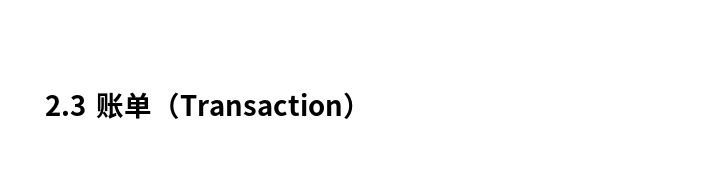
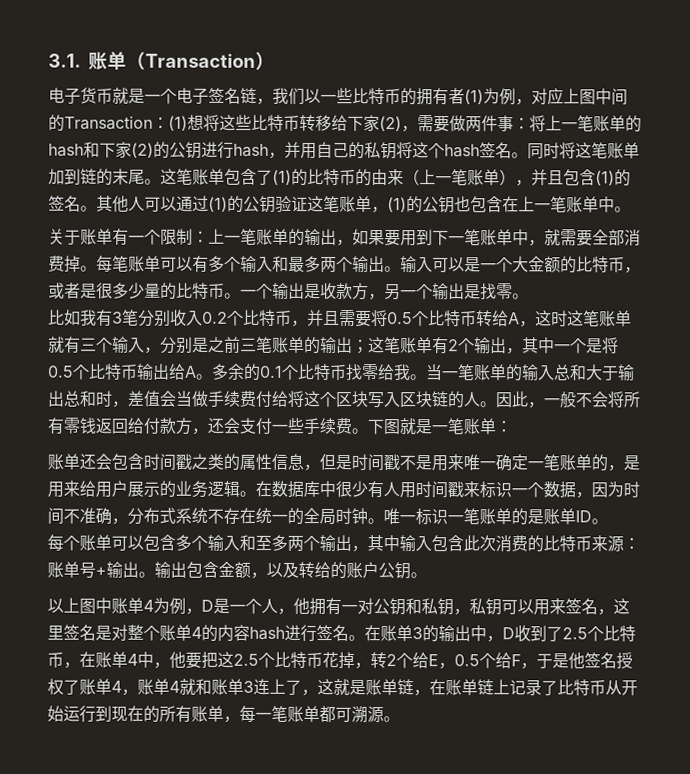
[45,95,86,116] 2.3 -> [48,53,81,68] 3.1.
(372, 105) none -> [48,87,628,106] [48,114,642,133] [48,141,640,160] [48,168,631,187] [48,195,631,214] [48,228,641,247] [48,255,641,274] [48,282,529,301] [48,309,632,328] [48,336,619,355] [48,363,635,382] [47,390,640,409] [47,417,512,435] [47,453,640,472] [47,480,640,499] [47,507,608,526] [47,534,640,553] [47,561,427,580] [47,597,630,616] [47,624,636,643] [47,651,633,670] [47,678,638,697] [47,705,400,724] // 电子货币就是一个电子签名链，我们以一些比特币的拥有者(1)为例，对应上图中间的Transaction：(1)想将这些比特币转移给下家(2)，需要做两件事：将上一笔账单的hash和下家(2)的公钥进行hash，并用自己的私钥将这个hash签名。同时将这笔账单加到链的末尾。这笔账单包含了(1)的比特币的由来（上一笔账单），并且包含(1)的签名。其他人可以通过(1)的公钥验证这笔账单，(1)的公钥也包含在上一笔账单中。 // 关于账单有一个限制：上一笔账单的输出，如果要用到下一笔账单中，就需要全部消费掉。每笔账单可以有多个输入和最多两个输出。输入可以是一个大金额的比特币，或者是很多少量的比特币。一个输出是收款方，另一个输出是找零。 // 比如我有3笔分别收入0.2个比特币，并且需要将0.5个比特币转给A，这时这笔账单就有三个输入，分别是之前三笔账单的输出；这笔账单有2个输出，其中一个是将0.5个比特币输出给A。多余的0.1个比特币找零给我。当一笔账单的输入总和大于输出总和时，差值会当做手续费付给将这个区块写入区块链的人。因此，一般不会将所有零钱返回给付款方，还会支付一些手续费。下图就是一笔账单： // 账单还会包含时间戳之类的属性信息，但是时间戳不是用来唯一确定一笔账单的，是用来给用户展示的业务逻辑。在数据库中很少有人用时间戳来标识一个数据，因为时间不准确，分布式系统不存在统一的全局时钟。唯一标识一笔账单的是账单ID。 // 每个账单可以包含多个输入和至多两个输出，其中输入包含此次消费的比特币来源：账单号+输出。输出包含金额，以及转给的账户公钥。 // 以上图中账单4为例，D是一个人，他拥有一对公钥和私钥，私钥可以用来签名，这里签名是对整个账单4的内容hash进行签名。在账单3的输出中，D收到了2.5个比特币，在账单4中，他要把这2.5个比特币花掉，转2个给E，0.5个给F，于是他签名授权了账单4，账单4就和账单3连上了，这就是账单链，在账单链上记录了比特币从开始运行到现在的所有账单，每一笔账单都可溯源。

